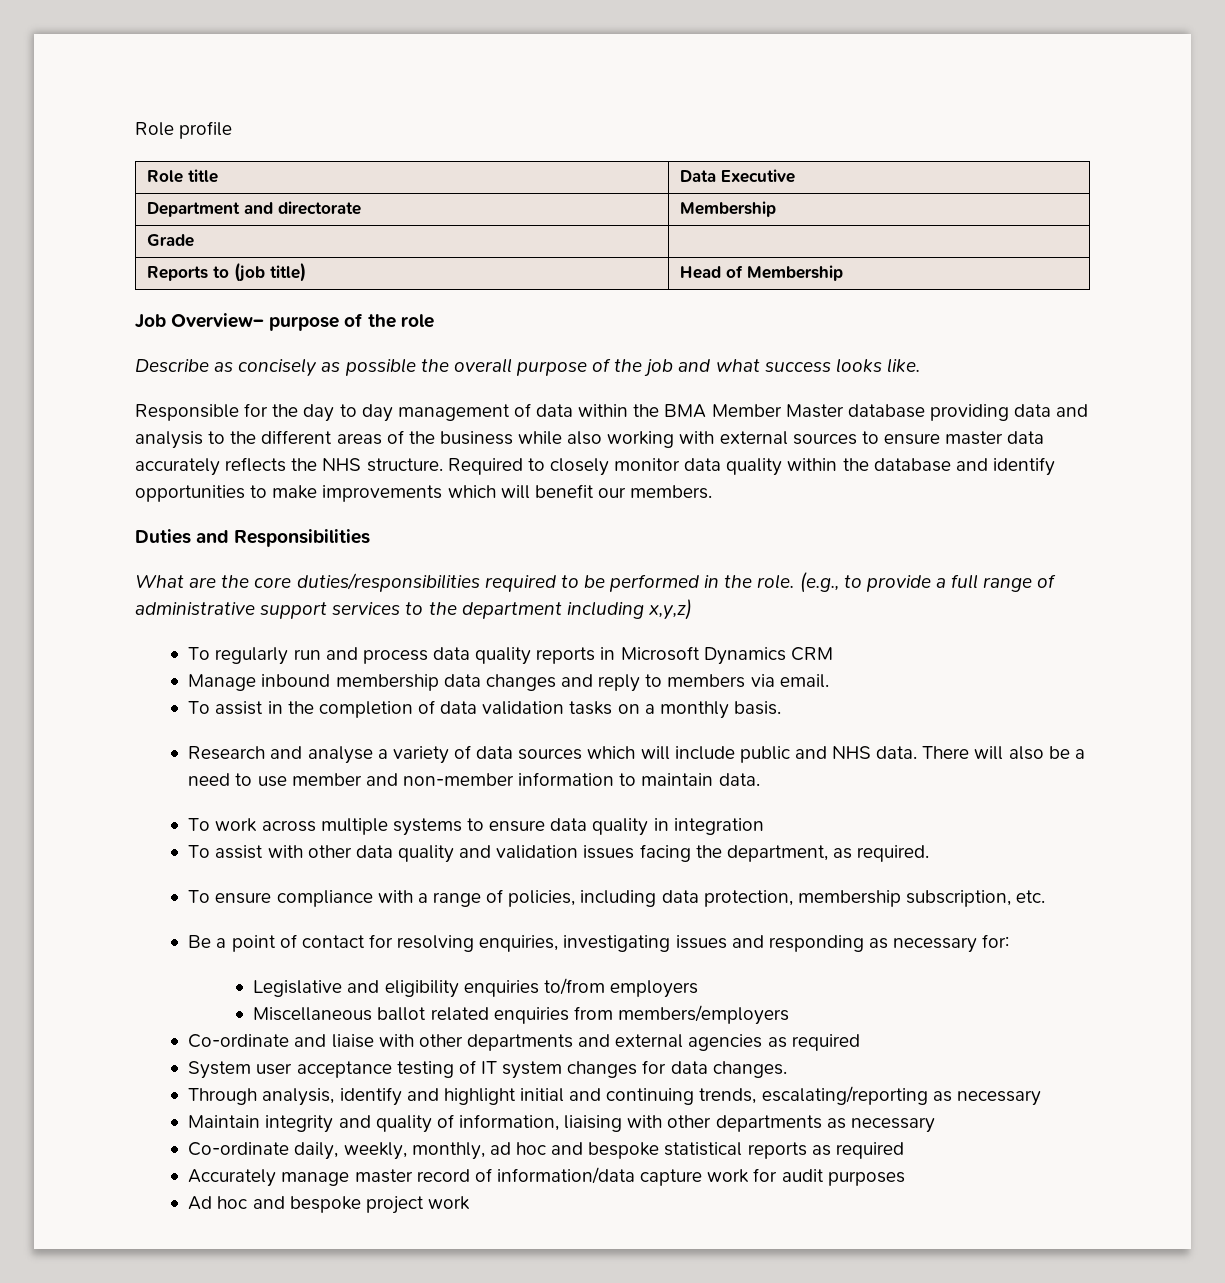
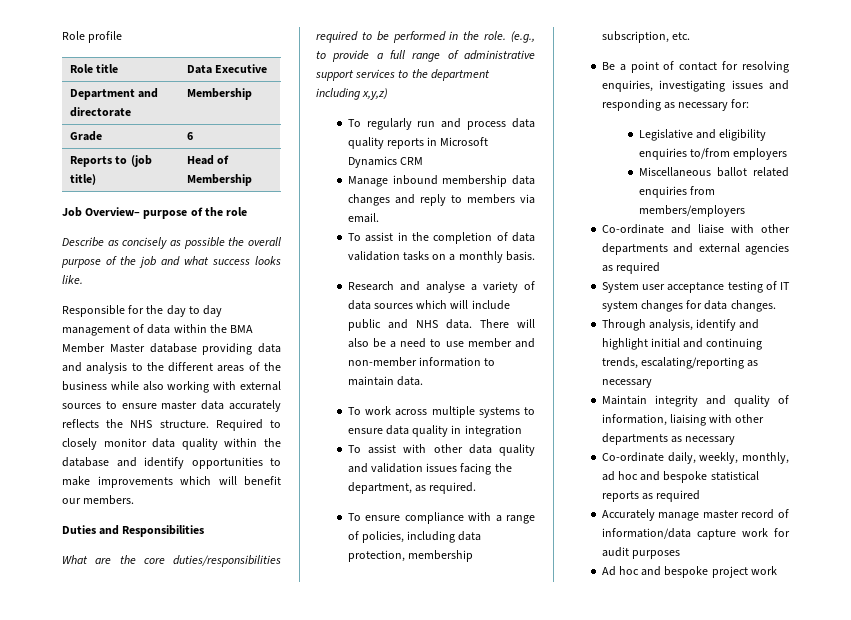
(195, 240) none -> [187,132,194,140] 6

